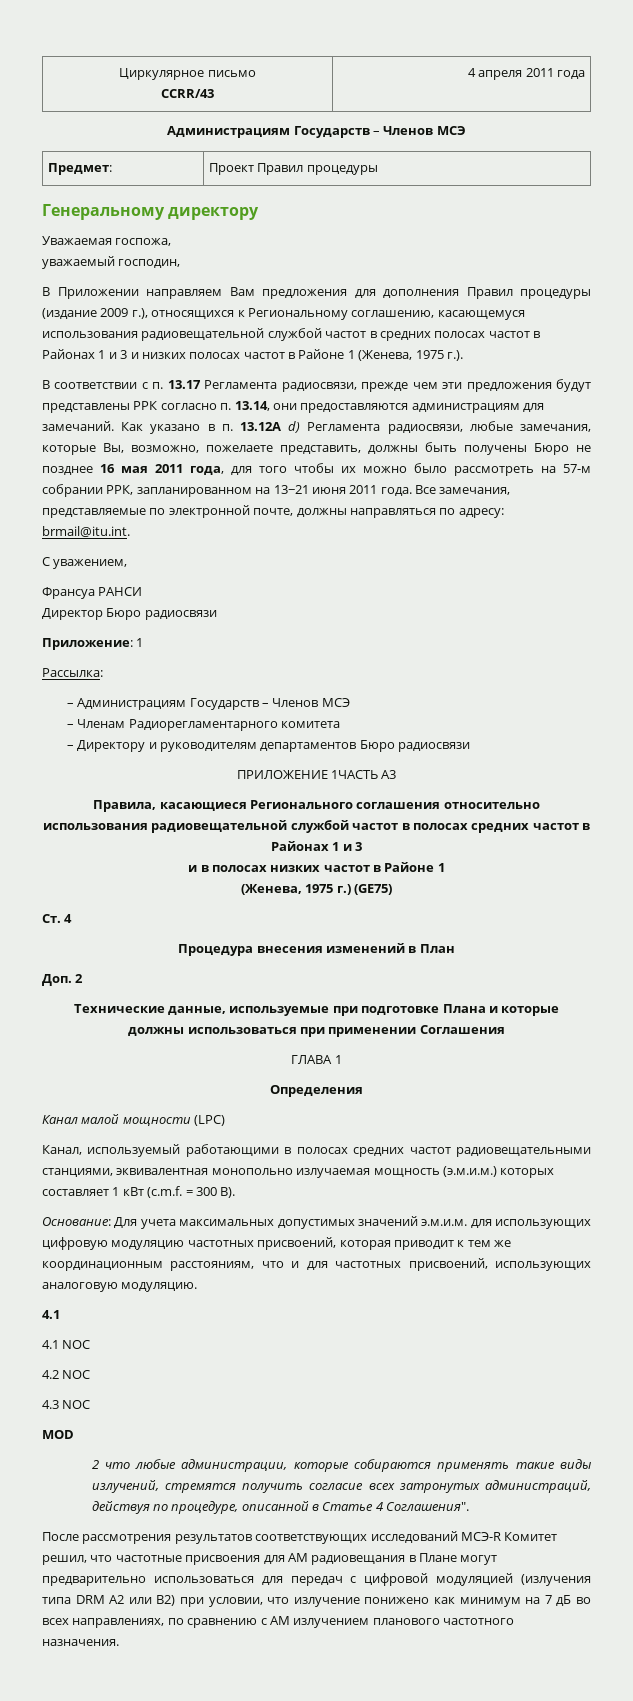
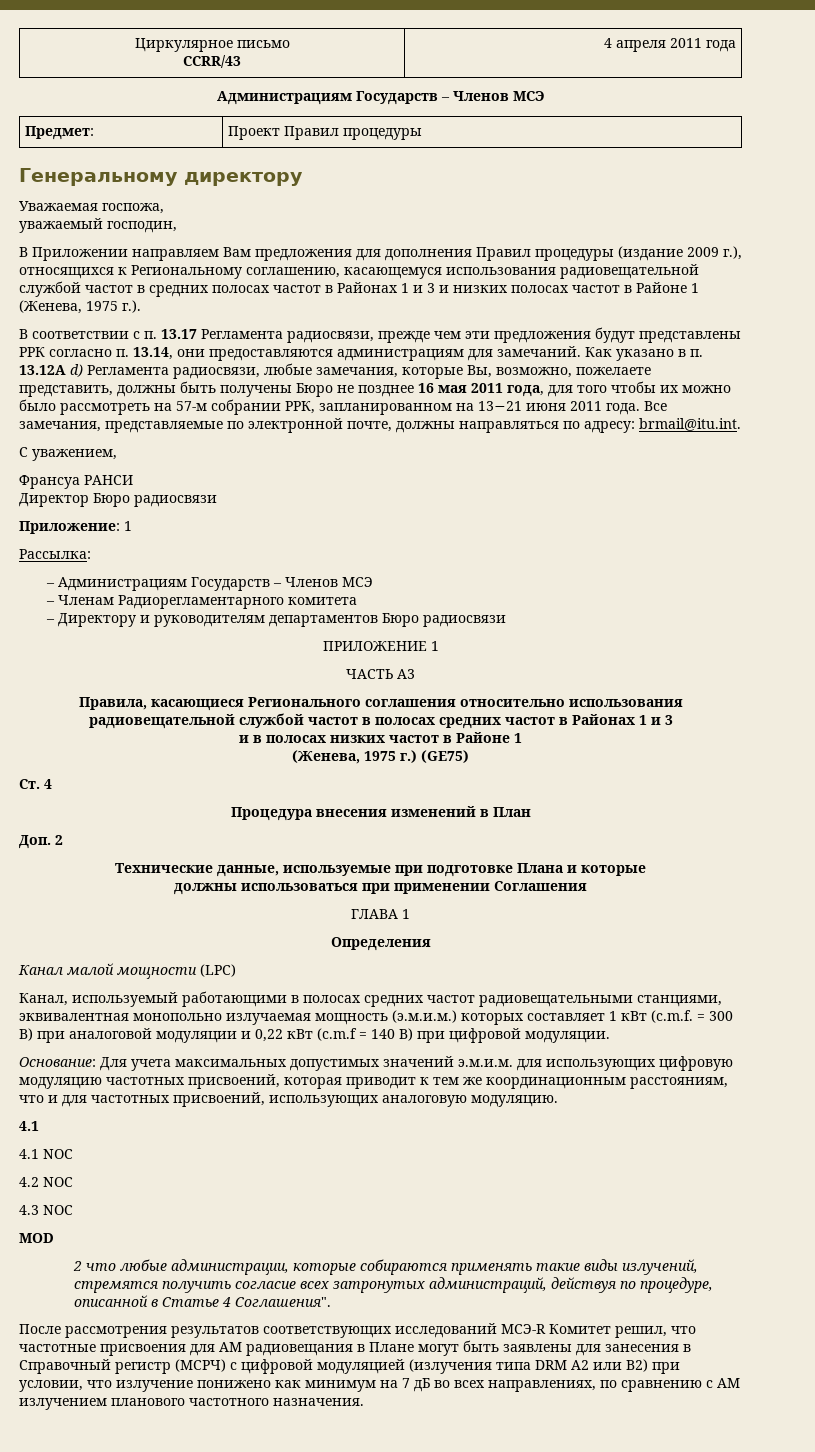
[331,770,378,779] 1ЧАСТЬ -> [430,641,439,651] [346,669,393,679] 1 // ЧАСТЬ
[220,1187,236,1198] В). -> [19,1028,610,1043] В) при аналоговой модуляции и 0,22 кВт (c.m.f = 140 В) при цифровой модуляции.
[42,1576,343,1586] предварительно использоваться для передач -> [463,1340,691,1356] [19,1359,226,1374] быть заявлены для занесения в Справочный регистр (МСРЧ)

